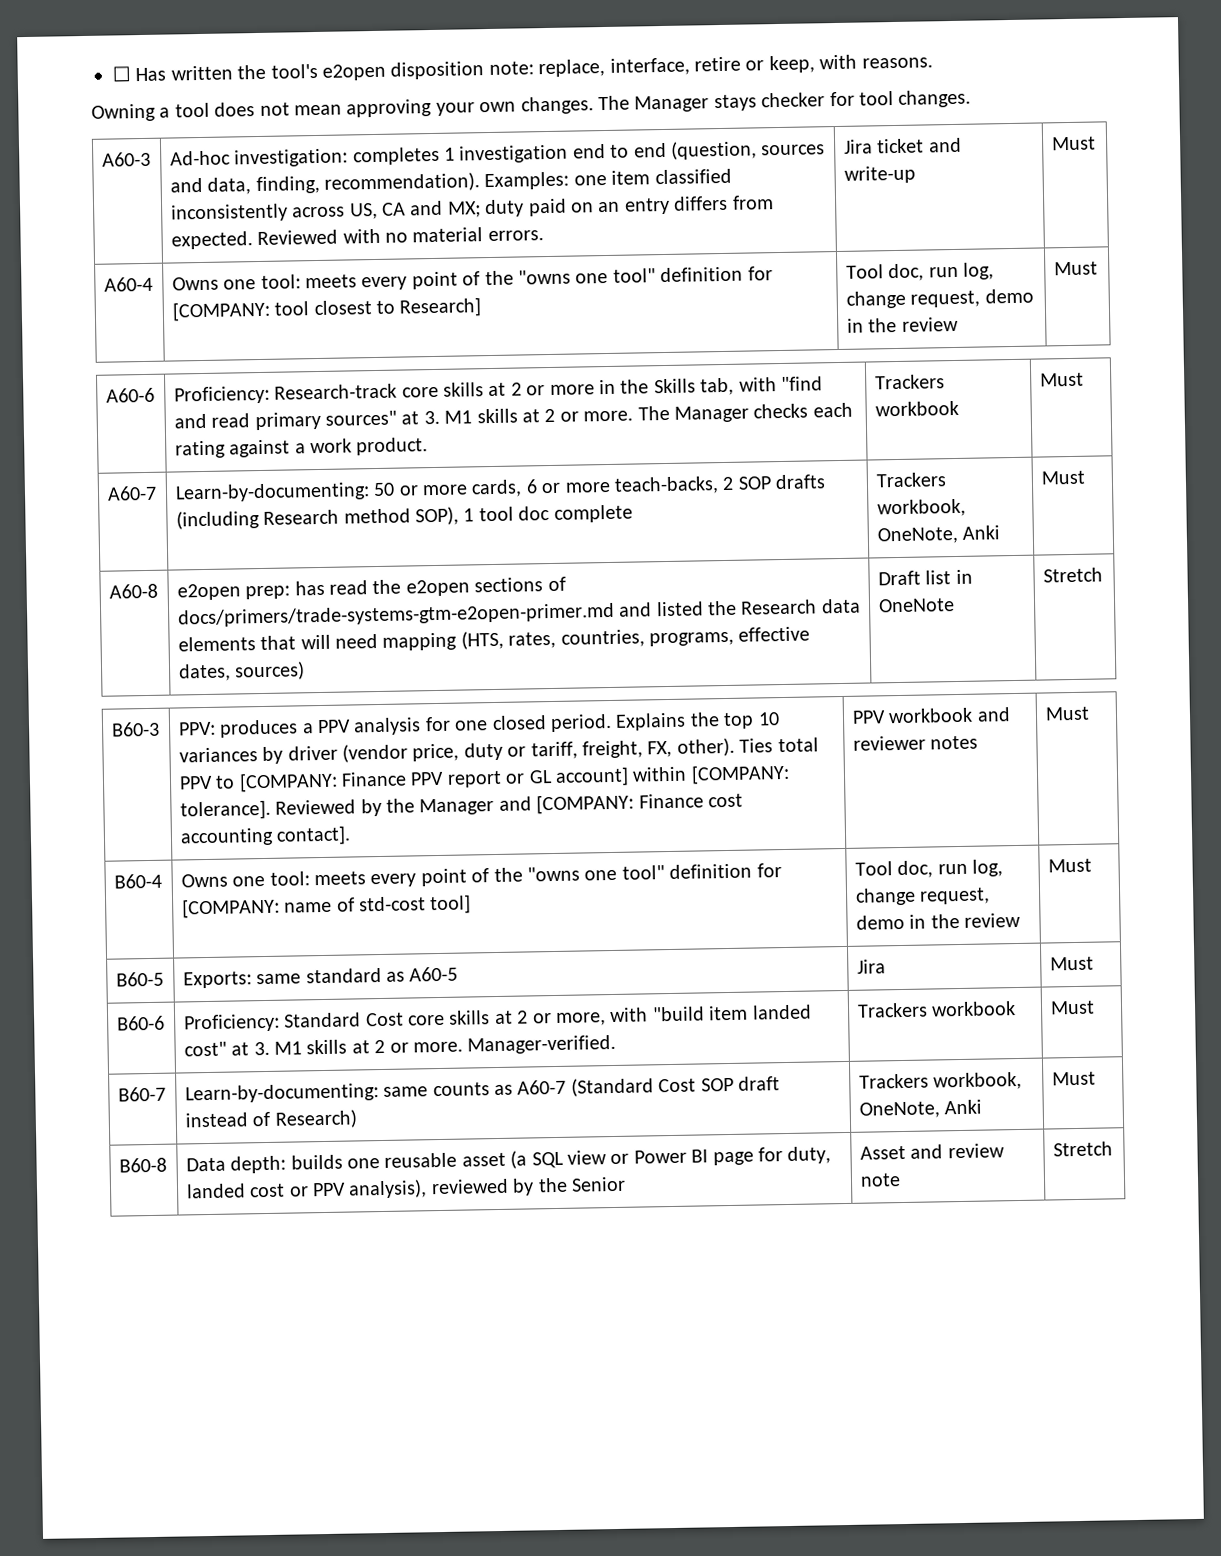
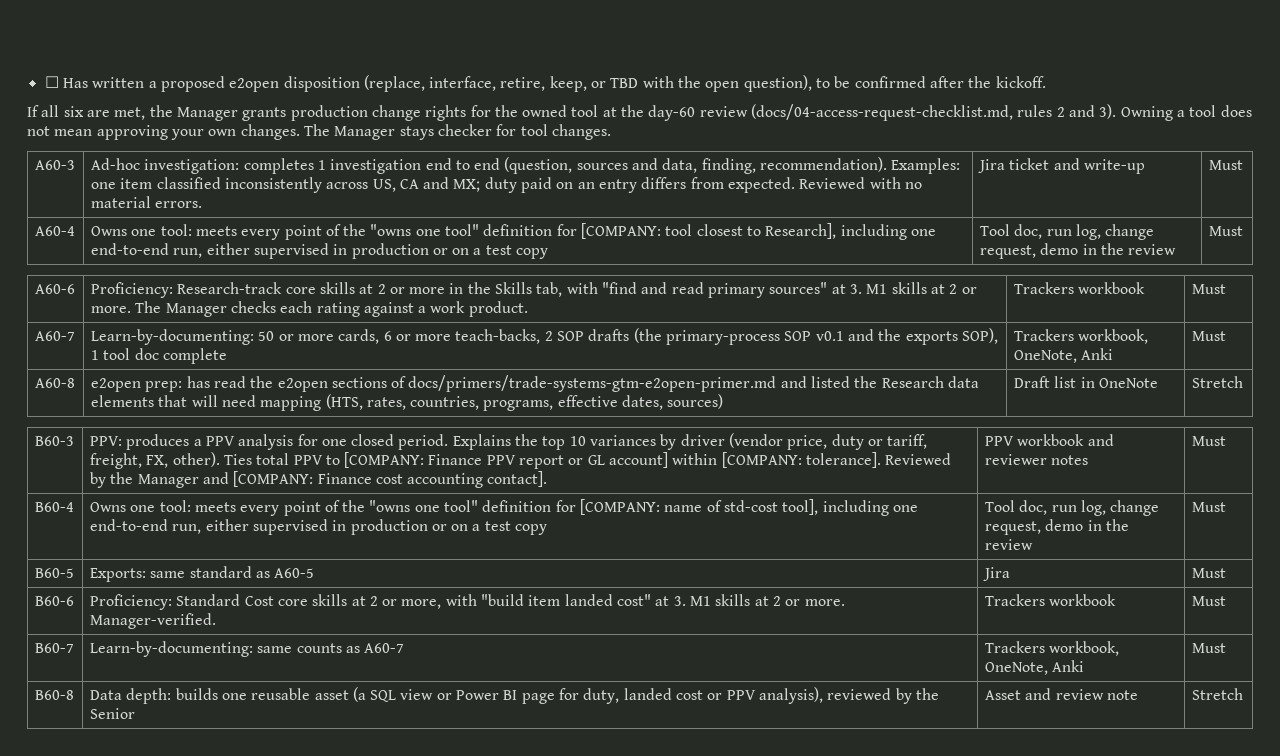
[237,54,933,81] the tool's e2open disposition note: replace, interface, retire or keep, with reasons. // -> [148,75,1046,92] [27,104,1117,121] a proposed e2open disposition (replace, interface, retire, keep, or TBD with the open question), to be confirmed after the kickoff. // If all six are met, the Manager grants production change rights for the owned tool at the day-60 review (docs/04-access-request-checklist.md, rules 2 and 3).
[399,297,483,318] Research] -> [765,223,936,240] [90,243,549,259] Research], including one end-to-end run, either supervised in production or on a test copy
[175,508,411,530] (including Research method -> [633,328,958,345] (the primary-process SOP v0.1 and the exports
[429,894,472,915] tool] -> [782,499,918,516] [89,519,548,535] tool], including one end-to-end run, either supervised in production or on a test copy
[570,1076,780,1097] [184,1109,357,1129] (Standard Cost SOP draft instead of Research) -> (405, 648) none

